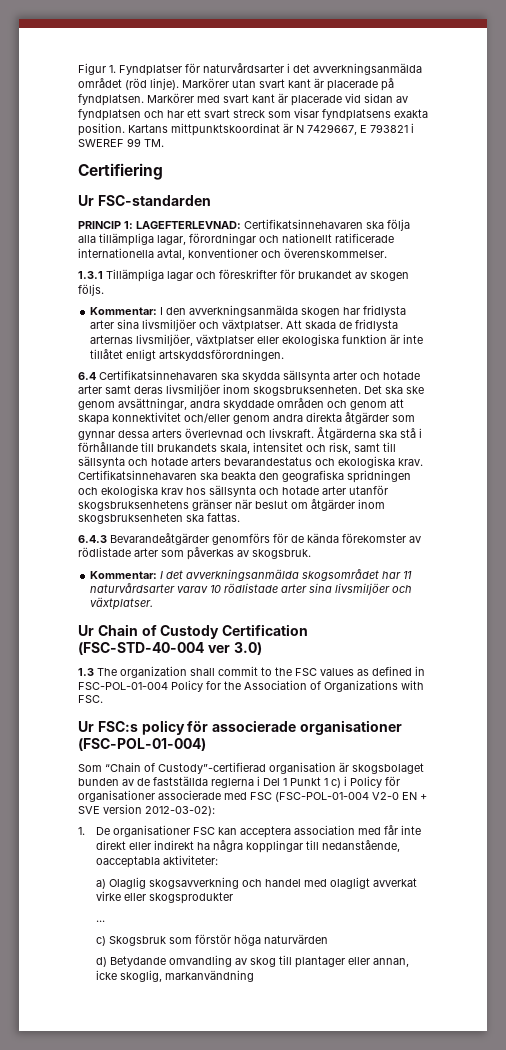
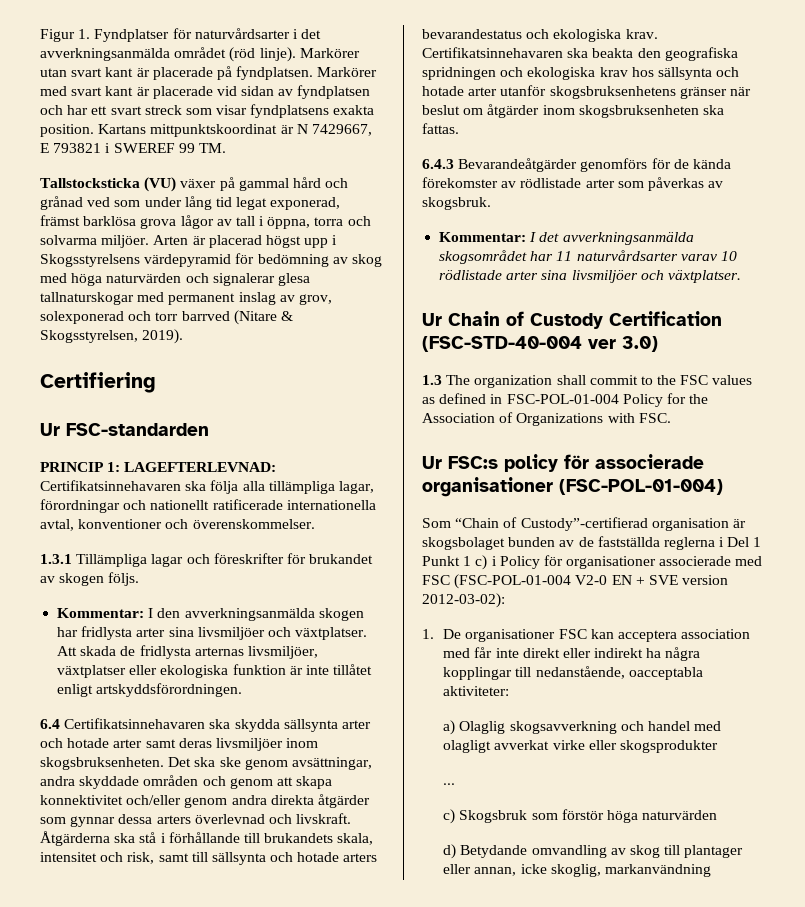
(164, 143) none -> [40,177,349,192] [40,196,341,210] [40,215,371,229] [40,235,338,248] [40,253,382,267] [40,273,310,286] [40,292,332,305] [40,310,293,325] [40,329,184,344] // Tallstocksticka (VU) växer på gammal hård och grånad ved som under lång tid legat exponerad, främst barklösa grova lågor av tall i öppna, torra och solvarma miljöer. Arten är placerad högst upp i Skogsstyrelsens värdepyramid för bedömning av skog med höga naturvärden och signalerar glesa tallnaturskogar med permanent inslag av grov, solexponerad och torr barrved (Nitare & Skogsstyrelsen, 2019).

